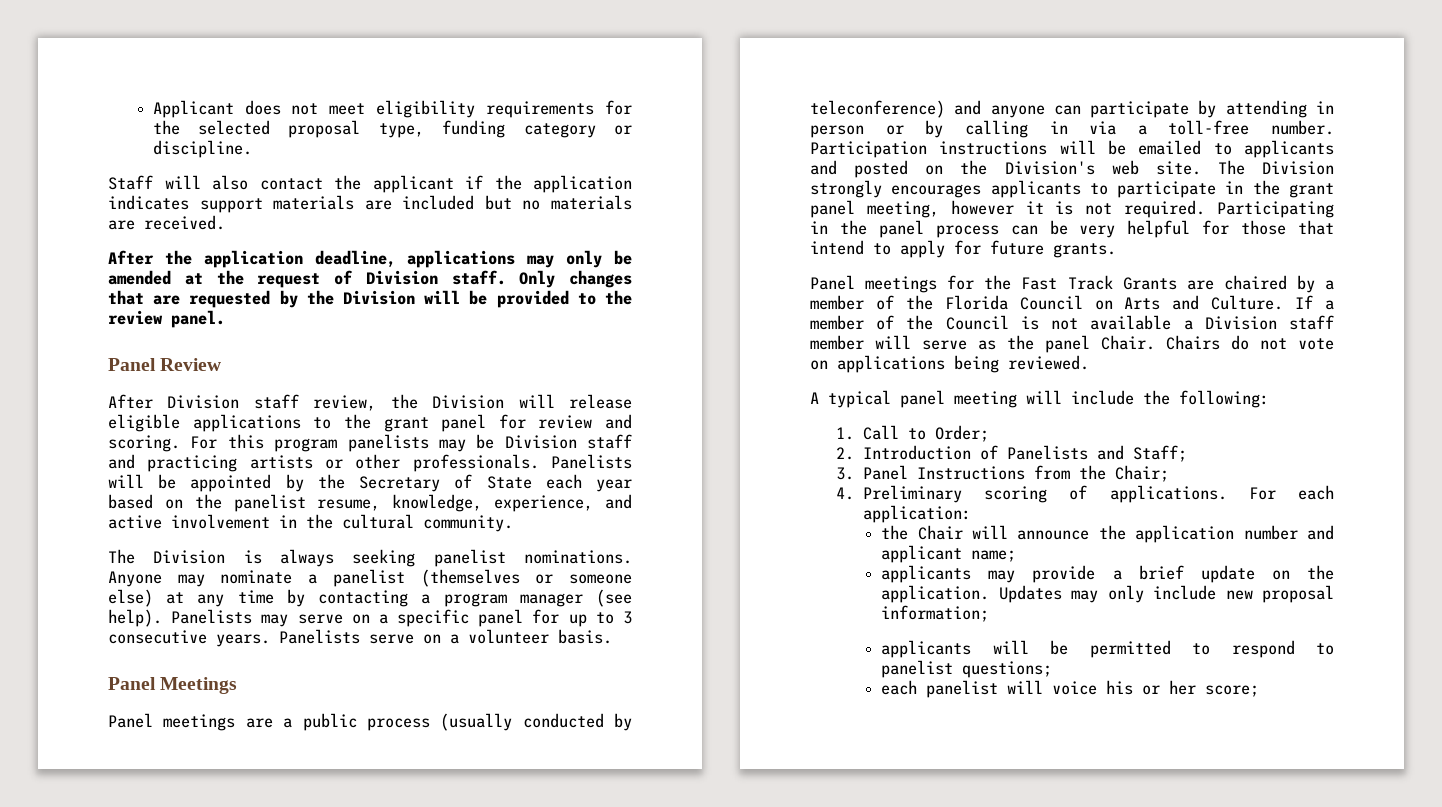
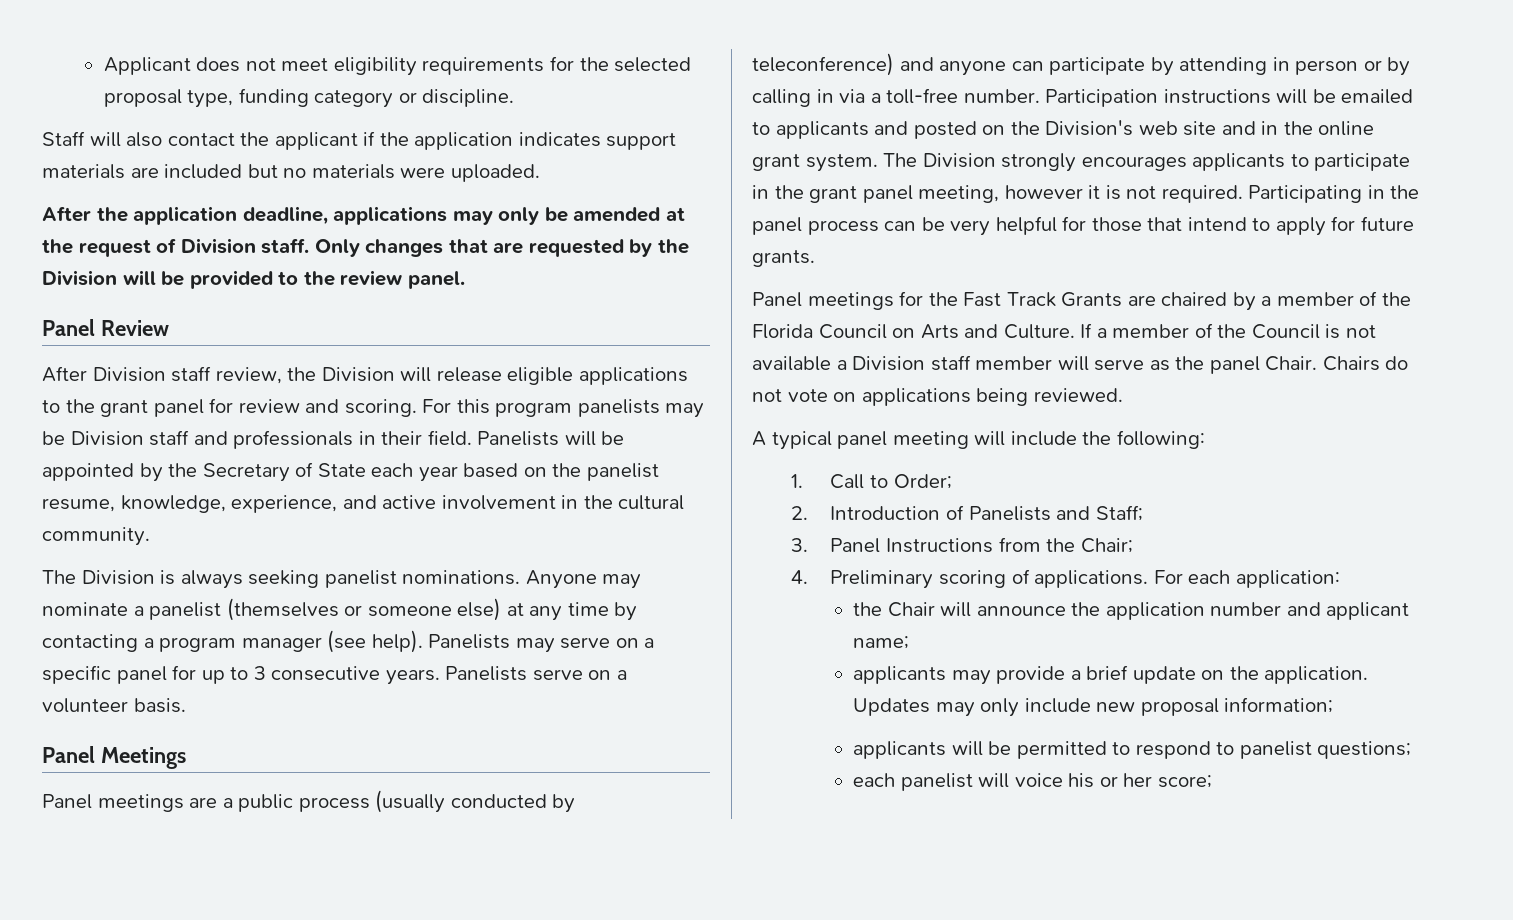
[108,215,225,230] are received. -> [400,164,540,182] were uploaded.
[147,454,539,472] practicing artists or other professionals. -> [233,430,472,449] professionals in their field.
[1155,161,1201,175] site. -> [1183,121,1375,136] [752,154,878,172] site and in the online grant system.

